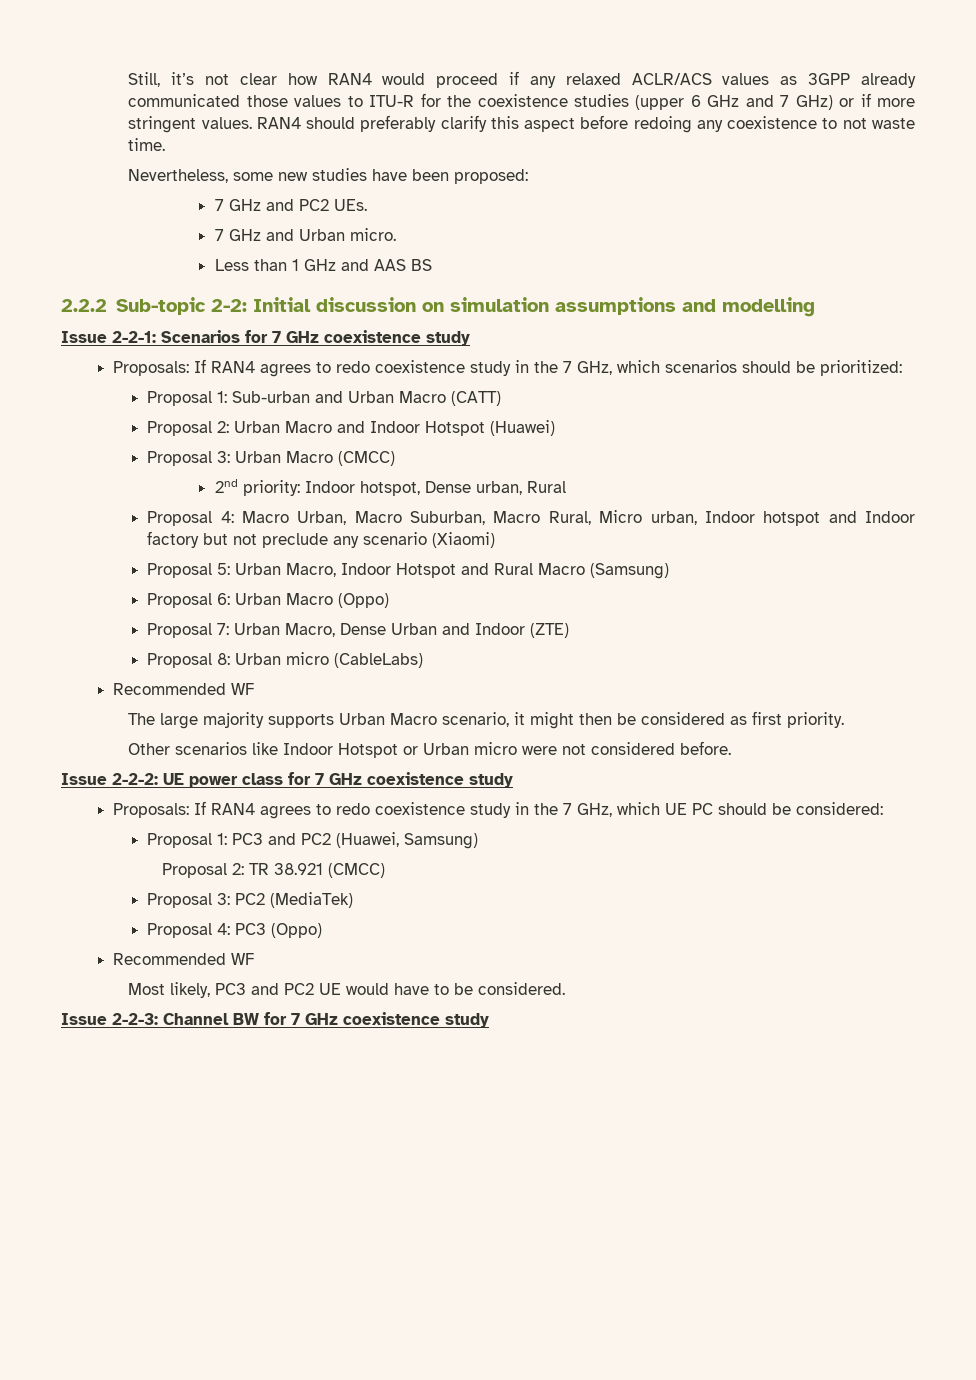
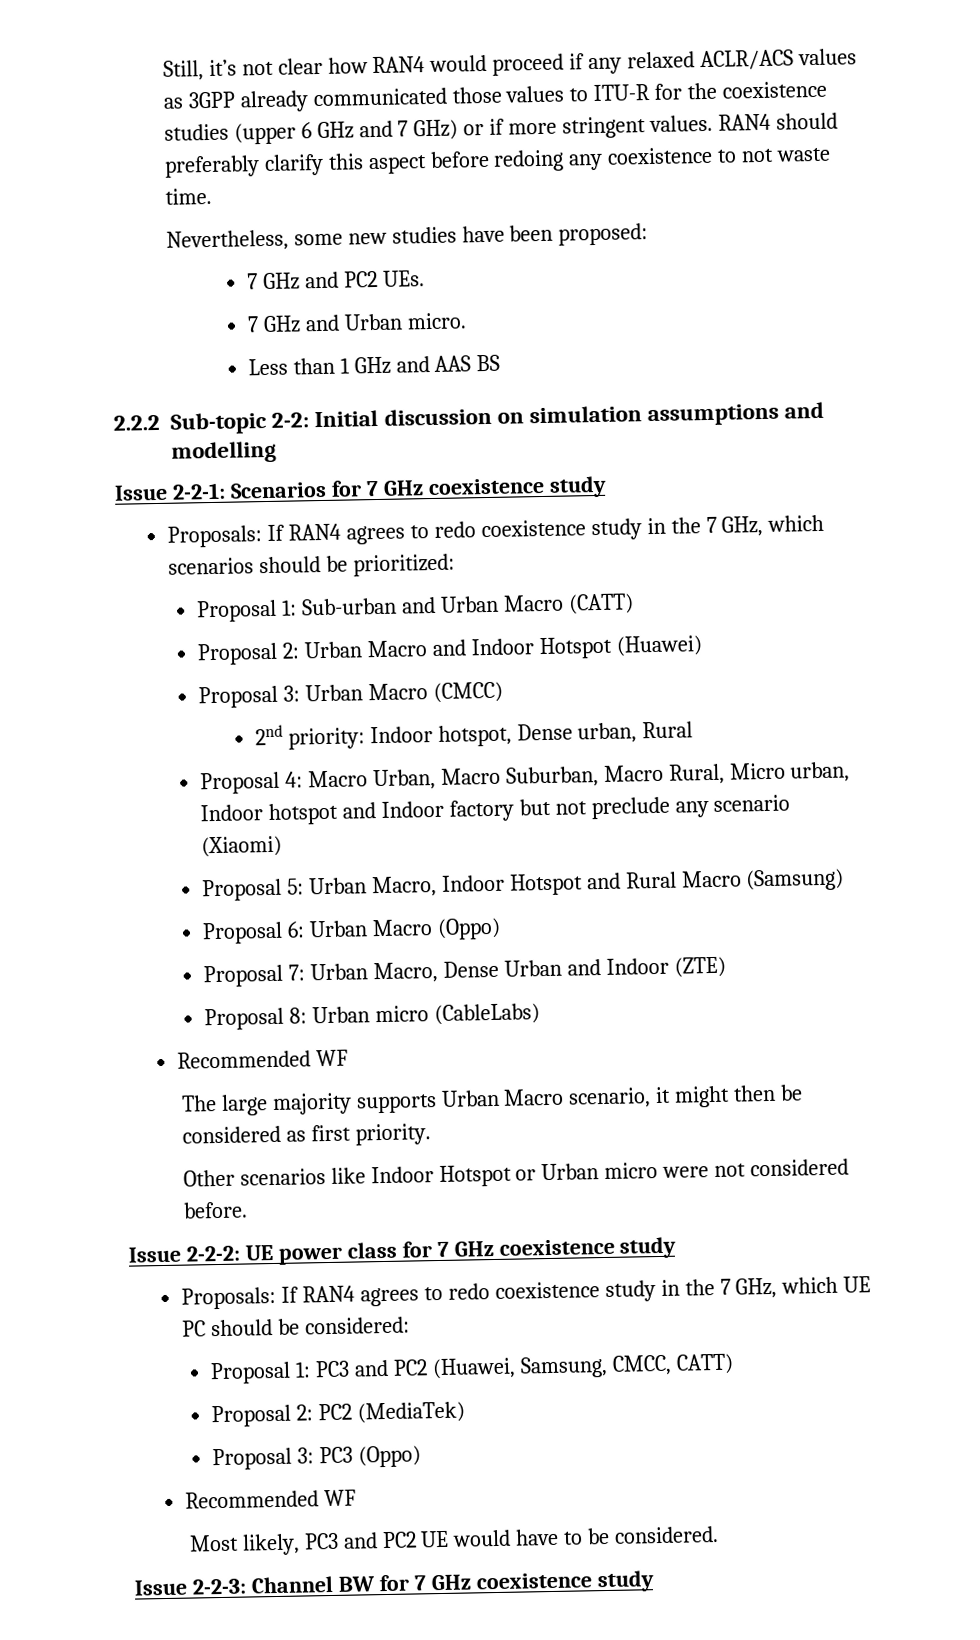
[404,833,479,849] [162,863,386,878] [147,893,231,908] Samsung) // Proposal 2: TR 38.921 (CMCC) // Proposal 3: -> [519,1353,734,1379] [210,1404,313,1428] Samsung, CMCC, CATT) // Proposal 2:
[217,923,231,935] 4: -> [296,1447,314,1464] 3:

